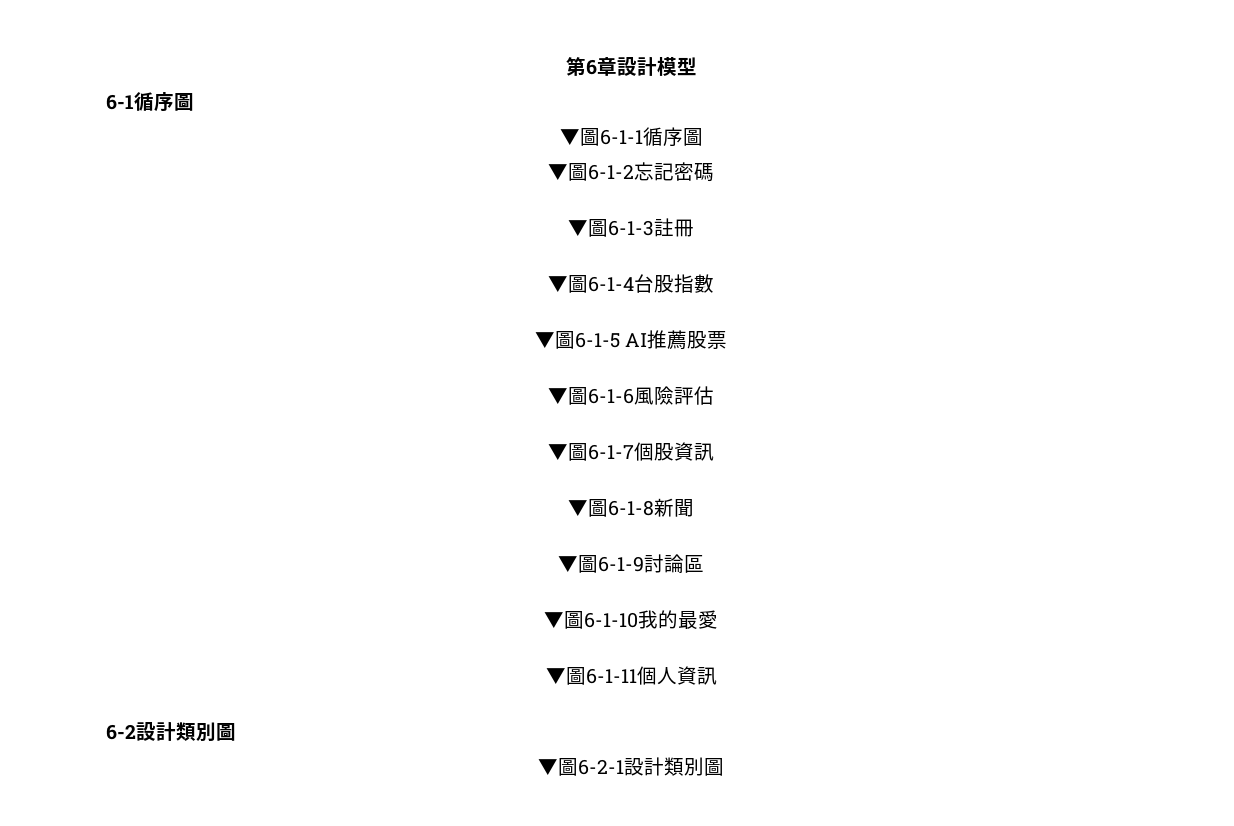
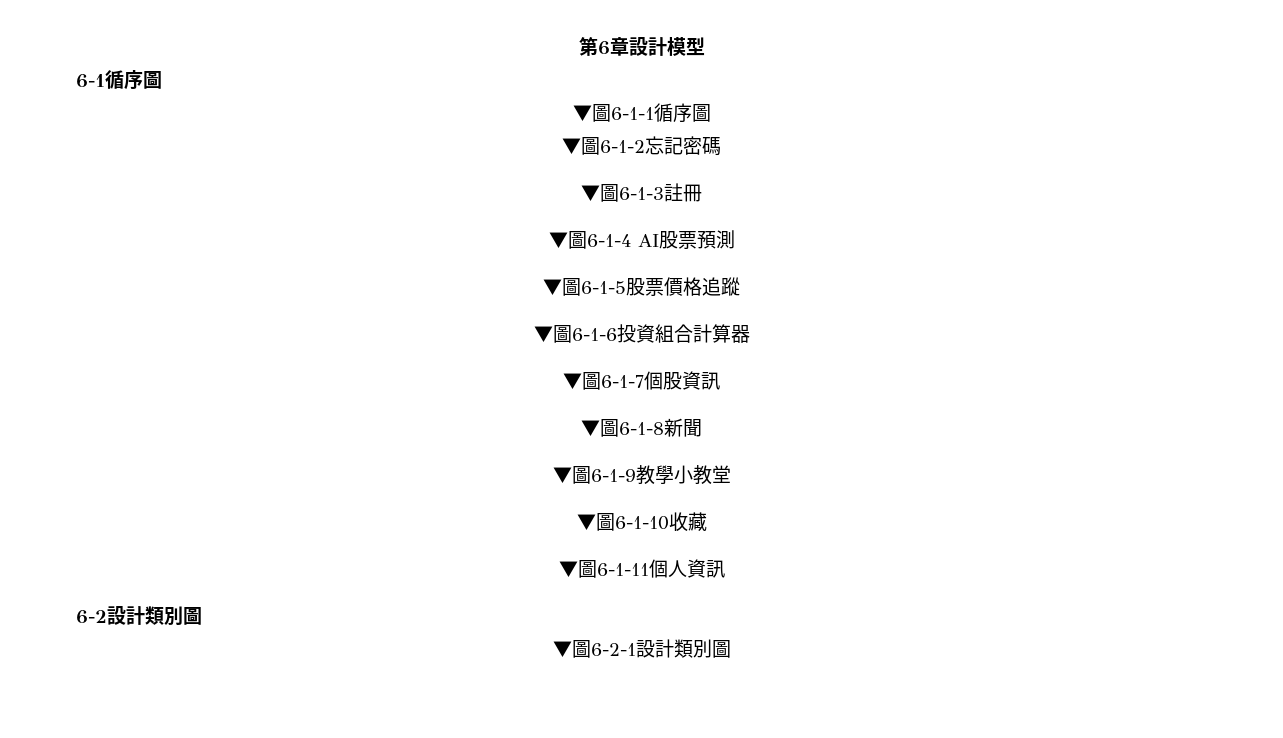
[634,274,714,293] 台股指數 -> [637,230,735,249] AI股票預測
[625,330,728,350] AI推薦股票 -> [626,277,740,296] 股票價格追蹤
[634,386,714,405] 風險評估 -> [616,324,750,343] 投資組合計算器
[644,554,704,573] 討論區 -> [635,465,731,485] 教學小教堂
[638,610,718,629] 我的最愛 -> [668,512,707,532] 收藏

